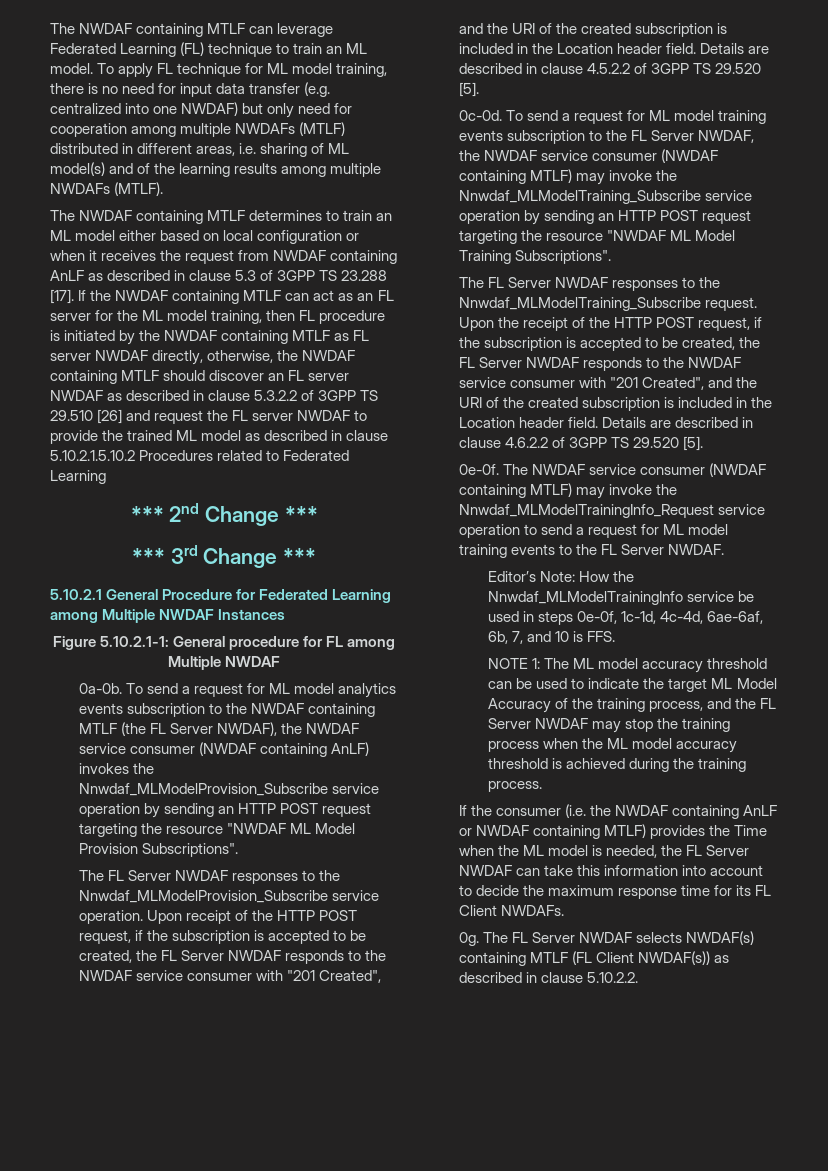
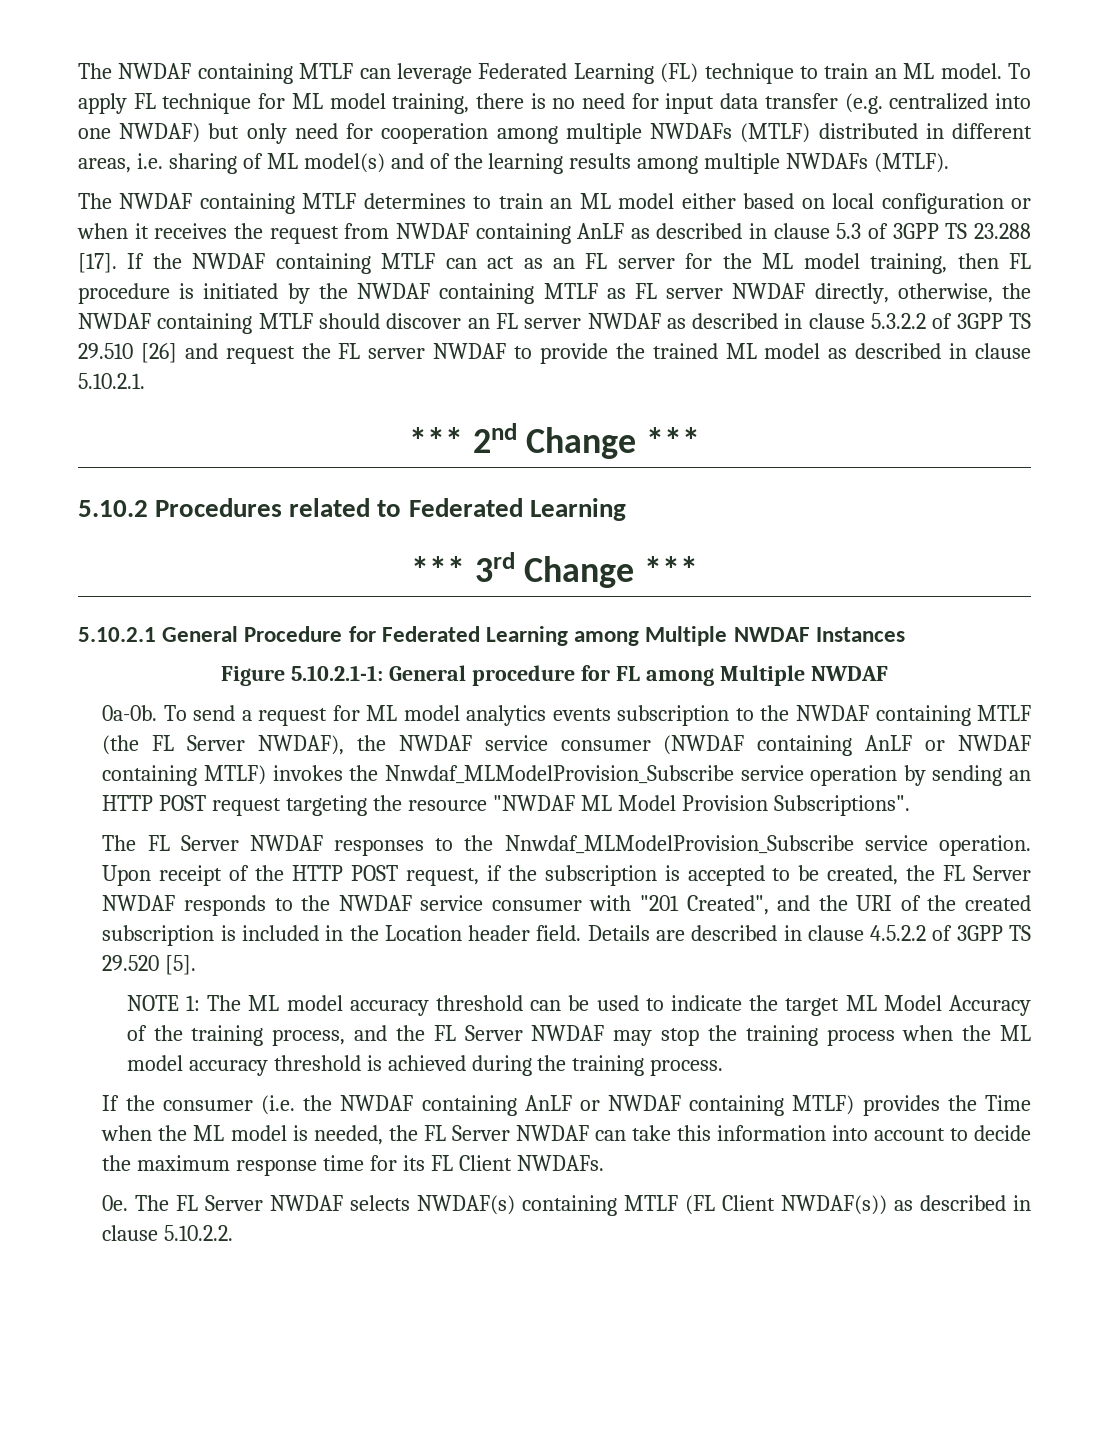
[50,450,135,461] 5.10.2.1.5.10.2 -> [78,373,145,389] [408,423,701,459] [78,500,148,517] 5.10.2.1. // *** 2nd Change *** // 5.10.2
[130,503,318,526] // *** 2nd Change *** -> (626, 509) none
[331,742,370,756] AnLF) -> [865,735,1031,751] [102,765,267,786] AnLF or NWDAF containing MTLF)
[459,110,767,124] [459,130,755,144] [459,149,719,163] [459,169,678,185] [459,190,753,204] [459,210,752,225] [459,230,736,244] [459,250,612,264] [459,277,721,291] [459,297,758,311] [459,317,763,331] [459,337,761,351] [459,357,742,371] [459,377,758,390] [459,397,773,411] [459,417,754,428] [459,436,704,451] [459,463,767,477] [459,483,678,499] [459,504,766,518] [459,524,729,538] [459,544,725,558] [488,571,635,582] [488,591,755,605] [488,611,764,625] [488,631,616,644] // 0c-0d. To send a request for ML model training events subscription to the FL Server NWDAF, the NWDAF service consumer (NWDAF containing MTLF) may invoke the Nnwdaf_MLModelTraining_Subscribe service operation by sending an HTTP POST request targeting the resource "NWDAF ML Model Training Subscriptions". // The FL Server NWDAF responses to the Nnwdaf_MLModelTraining_Subscribe request. Upon the receipt of the HTTP POST request, if the subscription is accepted to be created, the FL Server NWDAF responds to the NWDAF service consumer with "201 Created", and the URI of the created subscription is included in the Location header field. Details are described in clause 4.6.2.2 of 3GPP TS 29.520 [5]. // 0e-0f. The NWDAF service consumer (NWDAF containing MTLF) may invoke the Nnwdaf_MLModelTrainingInfo_Request service operation to send a request for ML model training events to the FL Server NWDAF. // Editor’s Note: How the Nnwdaf_MLModelTrainingInfo service be used in steps 0e-0f, 1c-1d, 4c-4d, 6ae-6af, 6b, 7, and 10 is FFS. -> (197, 965) none
[459,932,480,946] 0g. -> [102,1195,129,1211] 0e.

